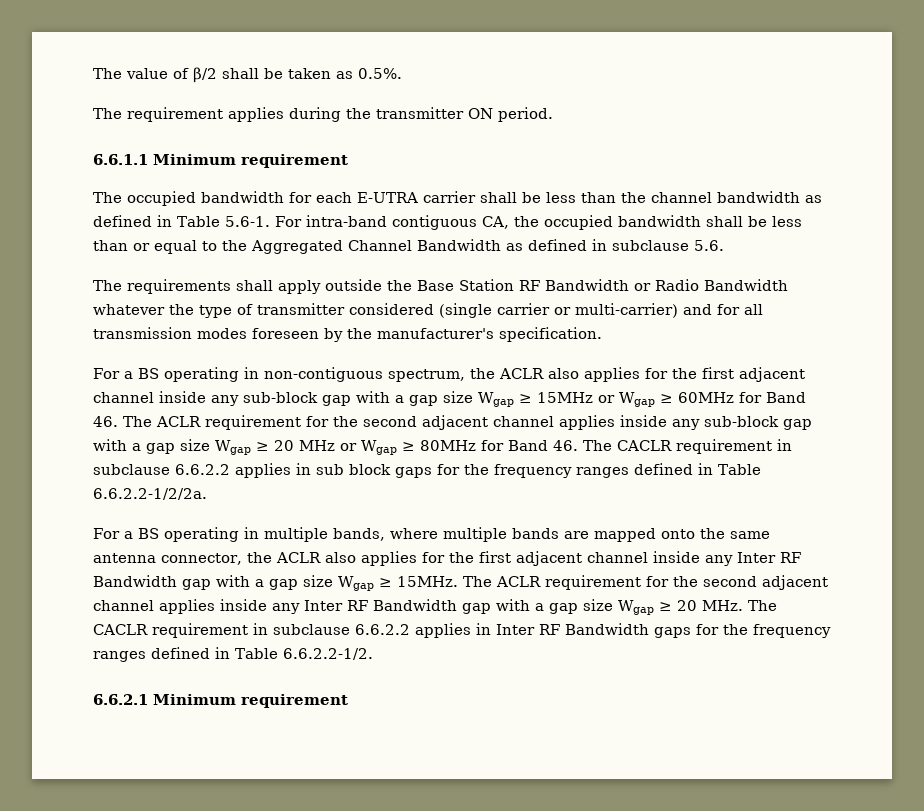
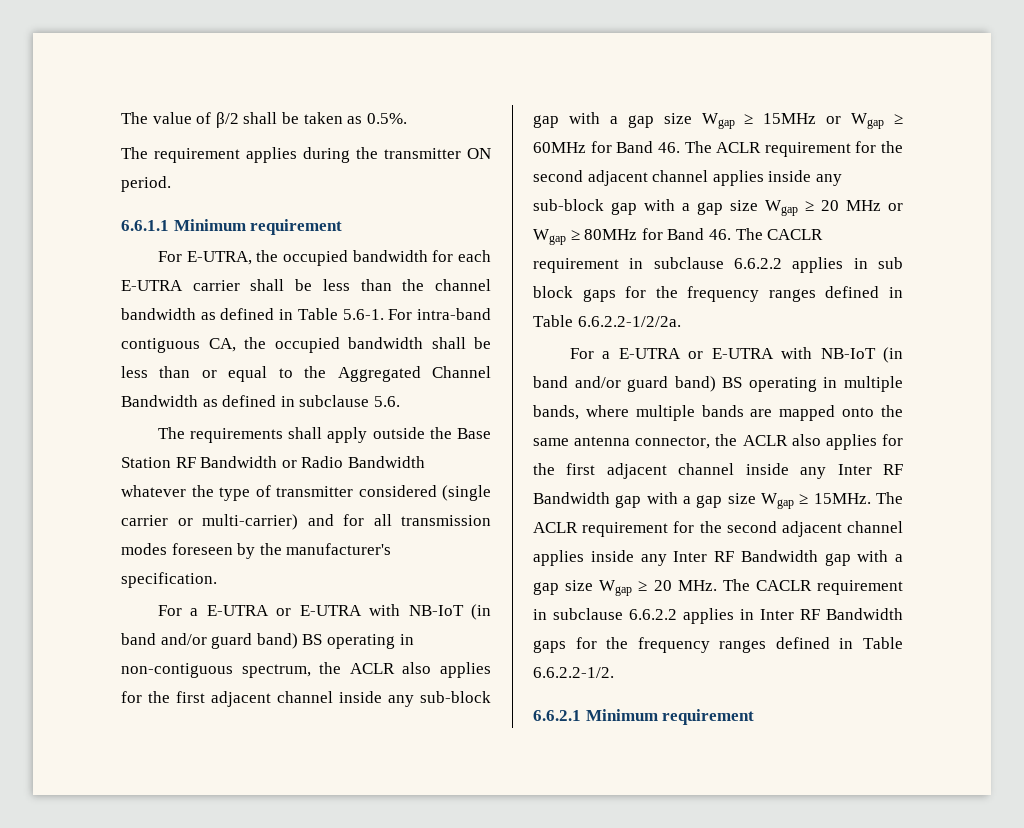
[93,192,122,203] The -> [157,250,279,265] For E-UTRA, the
(133, 375) none -> [206,604,491,620] [121,633,298,649] E-UTRA or E-UTRA with NB-IoT (in band and/or guard band)
(133, 535) none -> [618,347,903,363] [533,376,716,392] E-UTRA or E-UTRA with NB-IoT (in band and/or guard band)

